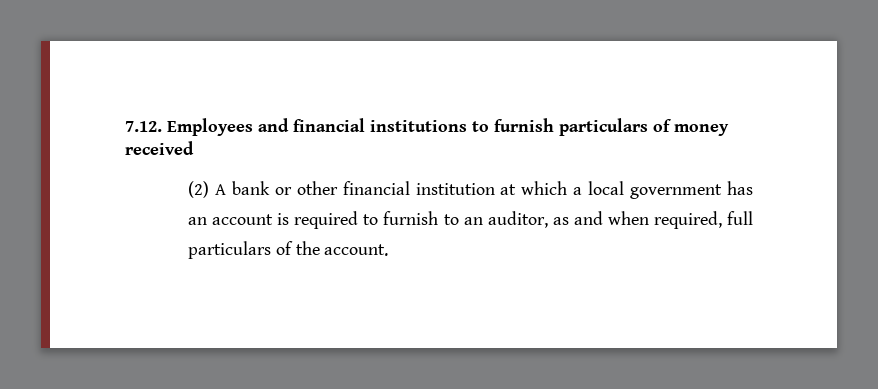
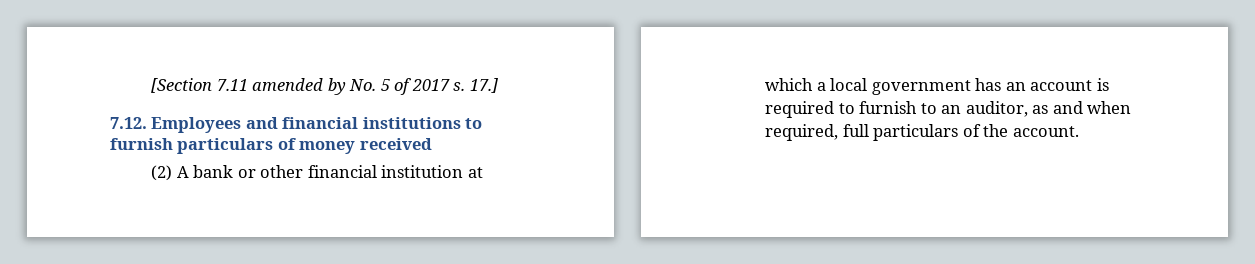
(125, 126) none -> [151,78,498,95] [Section 7.11 amended by No. 5 of 2017 s. 17.] //

